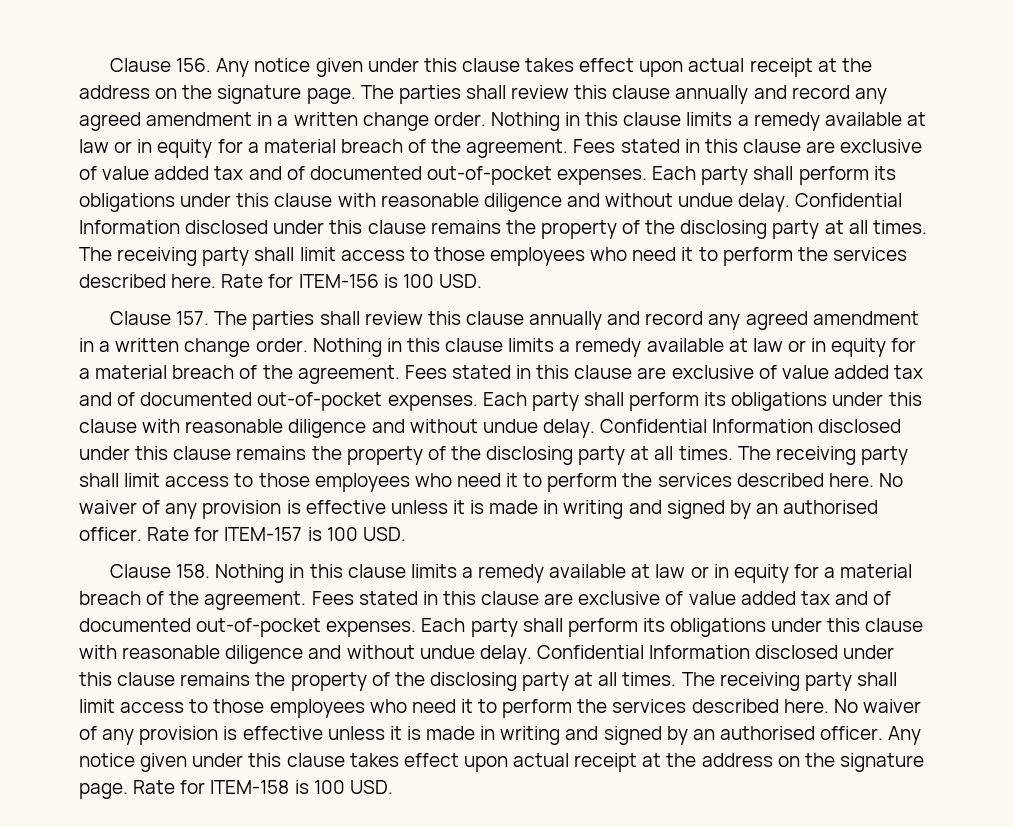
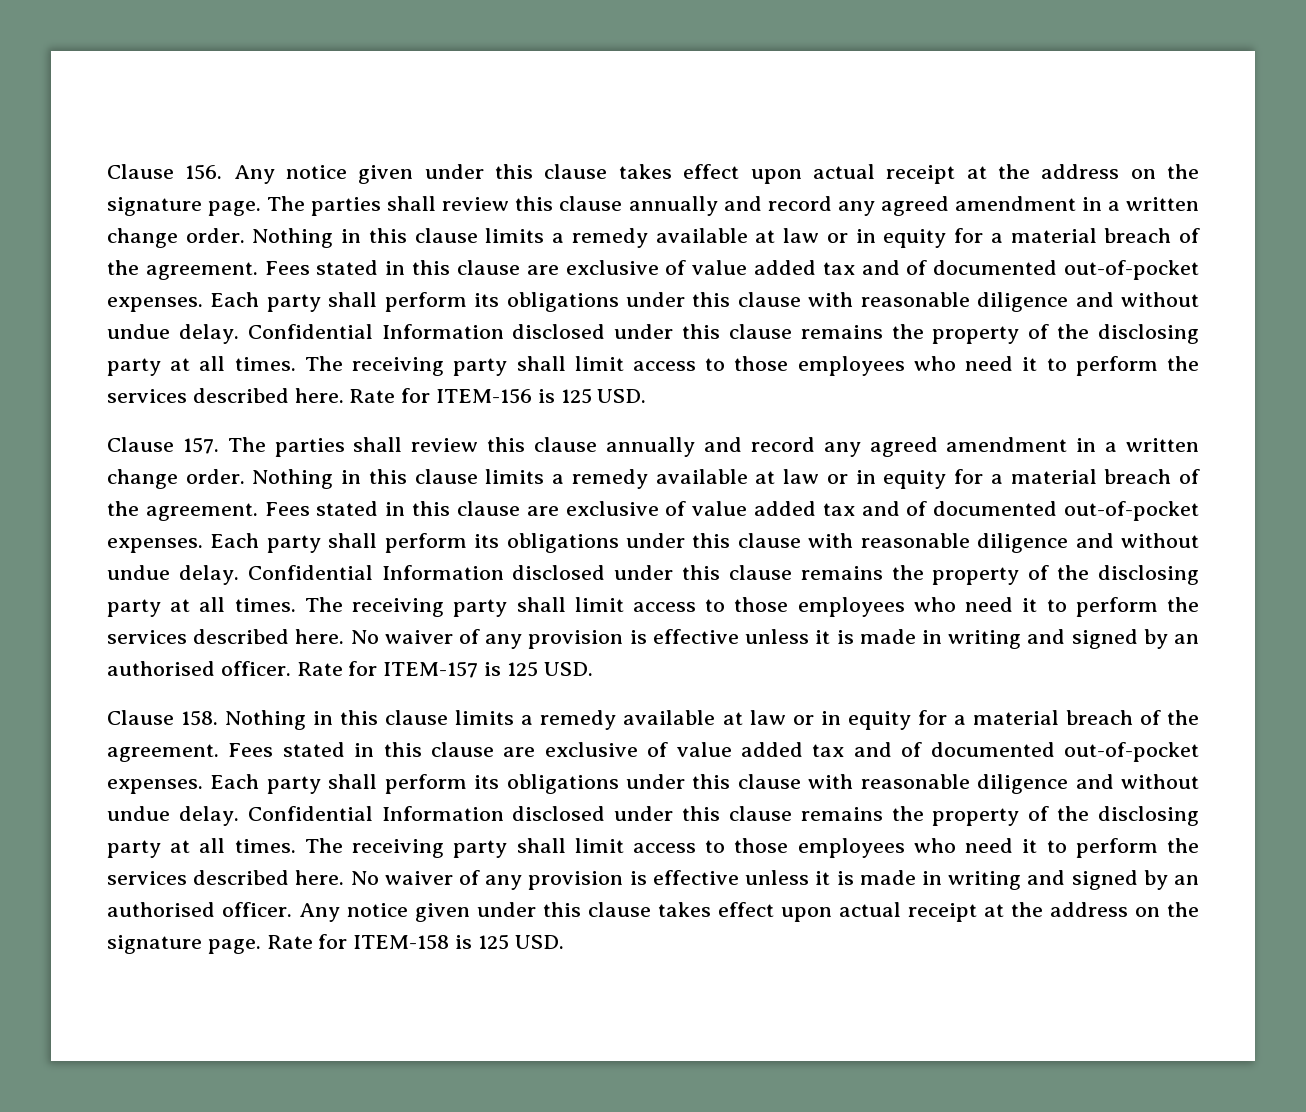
[402,274,434,288] 100 -> [560,388,592,404] 125
[326,527,358,541] 100 -> [506,661,538,677] 125
[313,780,345,794] 100 -> [477,934,509,950] 125

